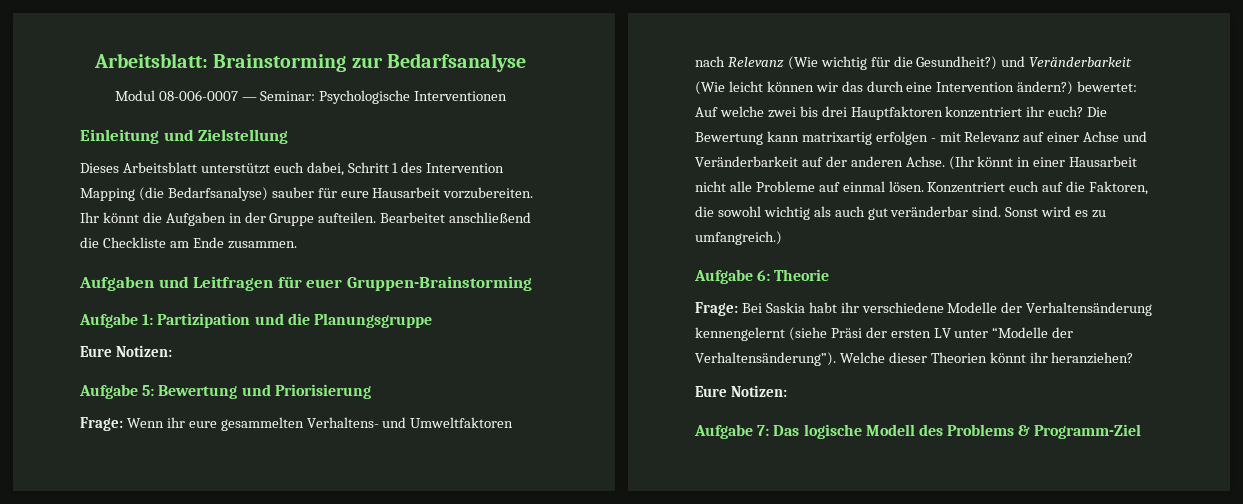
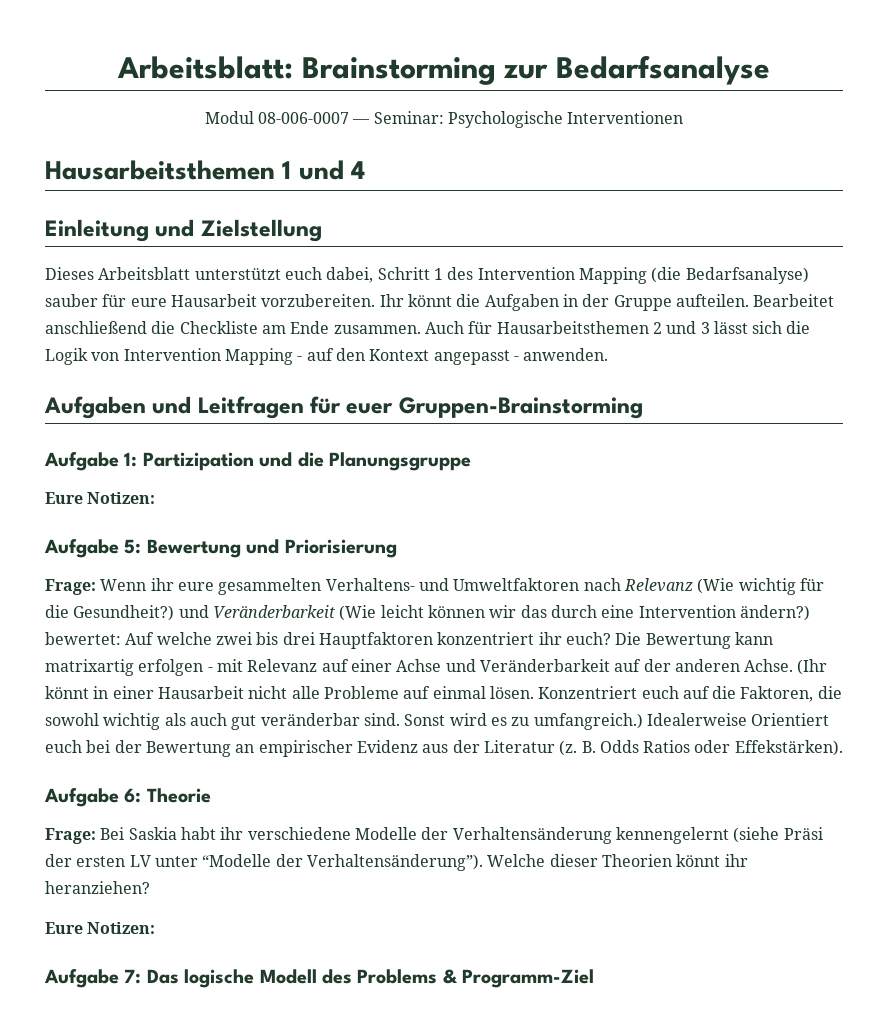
(508, 96) none -> [45,160,365,180] // Hausarbeitsthemen 1 und 4
(297, 245) none -> [424,321,811,334] [45,348,609,365] Auch für Hausarbeitsthemen 2 und 3 lässt sich die Logik von Intervention Mapping - auf den Kontext angepasst - anwenden.
(782, 238) none -> [646,713,830,726] [45,740,843,757] Idealerweise Orientiert euch bei der Bewertung an empirischer Evidenz aus der Literatur (z. B. Odds Ratios oder Effekstärken).

